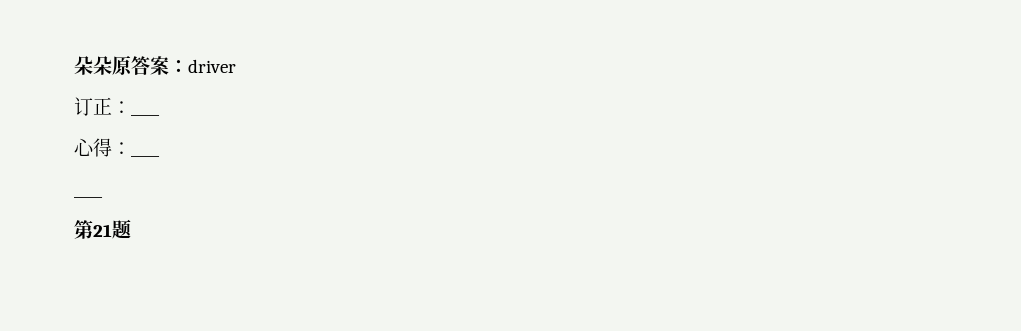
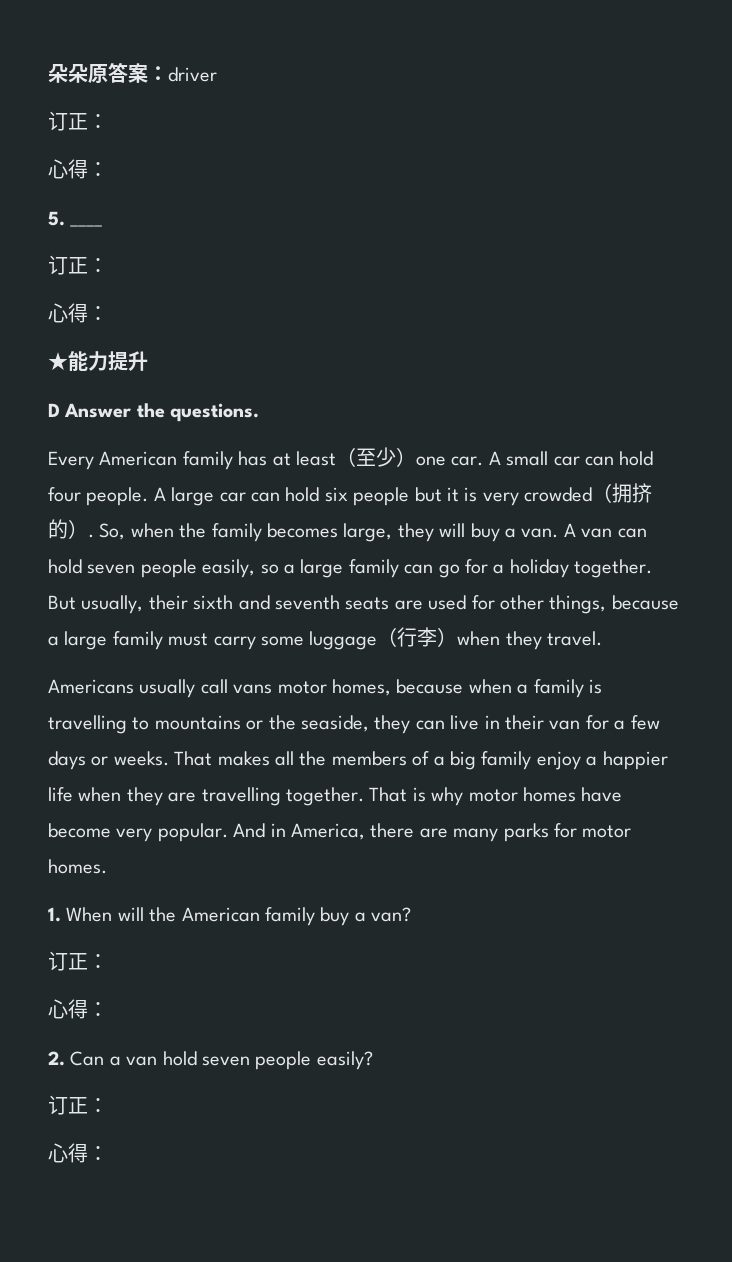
[131,114,160,116] [74,138,131,157] [131,155,160,157] [74,196,103,198] [74,219,131,239] ____ // 心得：____ // ____ // 第21题 -> [48,159,108,179] [48,211,103,227] [48,255,108,275] [48,303,108,323] [48,351,148,371] [48,403,260,422] [48,447,654,470] [48,483,653,506] [48,519,647,542] [48,559,653,578] [48,595,679,614] [48,627,603,650] [48,679,602,698] [48,715,660,734] [48,751,668,770] [48,787,623,806] [48,823,632,842] [48,859,107,874] [48,907,412,926] [48,951,108,971] [48,999,108,1019] [48,1051,373,1070] [48,1095,108,1115] [48,1143,108,1163] // 心得： // 5. ____ // 订正： // 心得： // ★能力提升 // D Answer the questions. // Every American family has at least（至少）one car. A small car can hold four people. A large car can hold six people but it is very crowded（拥挤的）. So, when the family becomes large, they will buy a van. A van can hold seven people easily, so a large family can go for a holiday together. But usually, their sixth and seventh seats are used for other things, because a large family must carry some luggage（行李）when they travel. // Americans usually call vans motor homes, because when a family is travelling to mountains or the seaside, they can live in their van for a few days or weeks. That makes all the members of a big family enjoy a happier life when they are travelling together. That is why motor homes have become very popular. And in America, there are many parks for motor homes. // 1. When will the American family buy a van? // 订正： // 心得： // 2. Can a van hold seven people easily? // 订正： // 心得：

